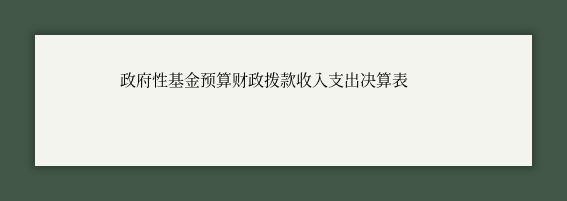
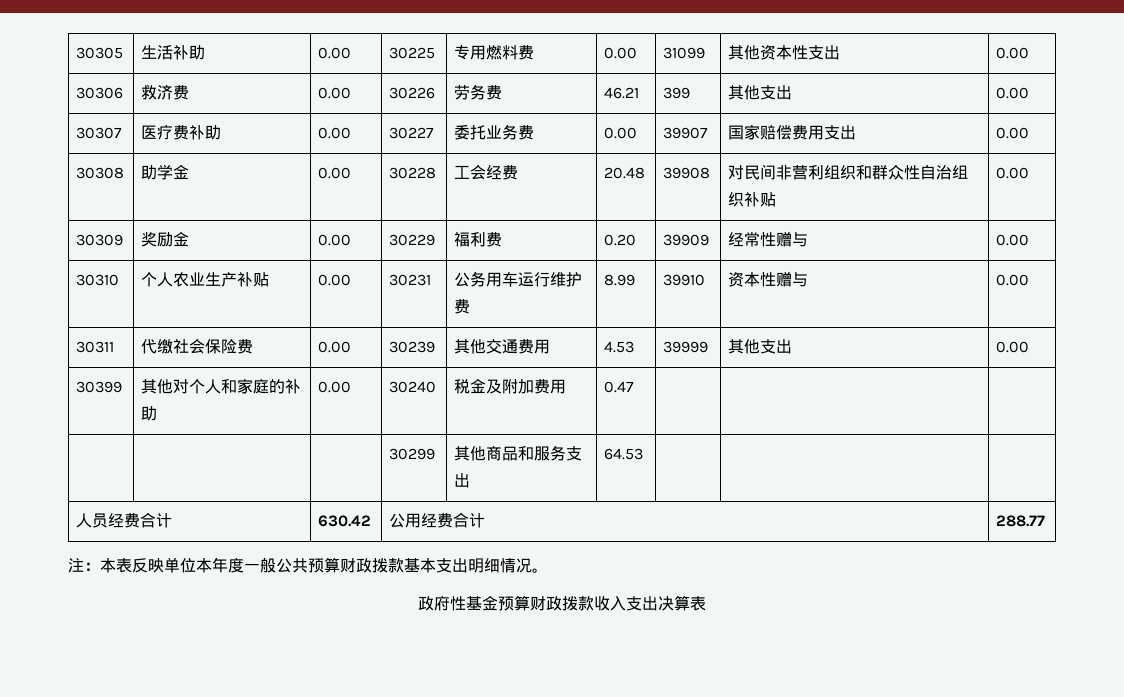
(119, 80) none -> [76,47,124,59] [141,45,206,60] [318,47,352,59] [389,47,436,59] [454,45,535,60] [604,47,638,59] [663,47,706,59] [728,45,841,60] [996,47,1030,59] [76,87,124,99] [141,85,190,100] [318,87,352,99] [389,87,436,99] [454,84,503,100] [604,87,640,99] [663,87,691,99] [728,85,793,100] [996,87,1030,99] [76,127,123,139] [141,124,222,140] [318,127,352,139] [389,127,435,139] [454,124,535,140] [604,127,638,139] [663,127,709,139] [728,124,857,140] [996,127,1030,139] [76,167,125,179] [141,164,190,180] [318,167,352,179] [389,167,437,179] [454,164,519,180] [604,167,646,179] [663,167,711,179] [728,164,969,180] [728,192,777,207] [996,167,1030,179] [76,234,124,246] [141,232,190,247] [318,234,352,246] [389,234,436,246] [454,231,503,247] [604,234,637,246] [663,234,710,246] [728,231,809,247] [996,234,1030,246] [76,274,120,286] [141,272,270,287] [318,274,352,286] [389,274,432,286] [454,271,583,287] [454,299,471,314] [604,274,636,286] [663,274,706,286] [728,271,809,287] [996,274,1030,286] [76,341,115,353] [141,338,254,354] [318,341,352,353] [389,341,436,353] [454,339,551,354] [604,341,635,353] [663,341,709,353] [728,339,793,354] [996,341,1030,353] [76,381,123,393] [141,378,302,394] [141,406,158,421] [318,381,352,393] [389,381,437,393] [454,379,567,394] [604,381,635,393] [389,448,436,460] [454,445,583,461] [454,473,471,488] [604,448,644,460] [76,512,173,528] [318,515,372,527] [389,512,486,528] [996,515,1046,527] [68,557,548,573] 30305 | 生活补助 | 0.00 | 30225 | 专用燃料费 | 0.00 | 31099 | 其他资本性支出 | 0.00 // 30306 | 救济费 | 0.00 | 30226 | 劳务费 | 46.21 | 399 | 其他支出 | 0.00 // 30307 | 医疗费补助 | 0.00 | 30227 | 委托业务费 | 0.00 | 39907 | 国家赔偿费用支出 | 0.00 // 30308 | 助学金 | 0.00 | 30228 | 工会经费 | 20.48 | 39908 | 对民间非营利组织和群众性自治组织补贴 | 0.00 // 30309 | 奖励金 | 0.00 | 30229 | 福利费 | 0.20 | 39909 | 经常性赠与 | 0.00 // 30310 | 个人农业生产补贴 | 0.00 | 30231 | 公务用车运行维护费 | 8.99 | 39910 | 资本性赠与 | 0.00 // 30311 | 代缴社会保险费 | 0.00 | 30239 | 其他交通费用 | 4.53 | 39999 | 其他支出 | 0.00 // 30399 | 其他对个人和家庭的补助 | 0.00 | 30240 | 税金及附加费用 | 0.47 | | | // | | | 30299 | 其他商品和服务支出 | 64.53 | | | // 人员经费合计 | 630.42 | 公用经费合计 | 288.77 // 注：本表反映单位本年度一般公共预算财政拨款基本支出明细情况。 //

